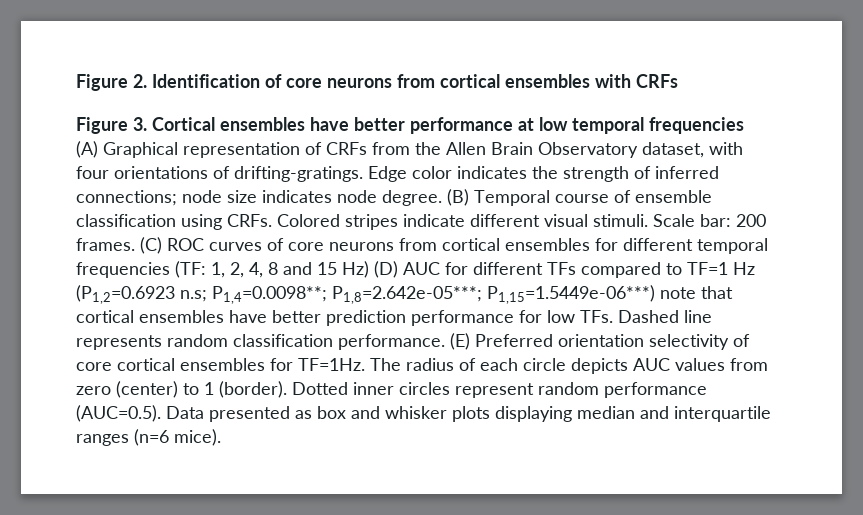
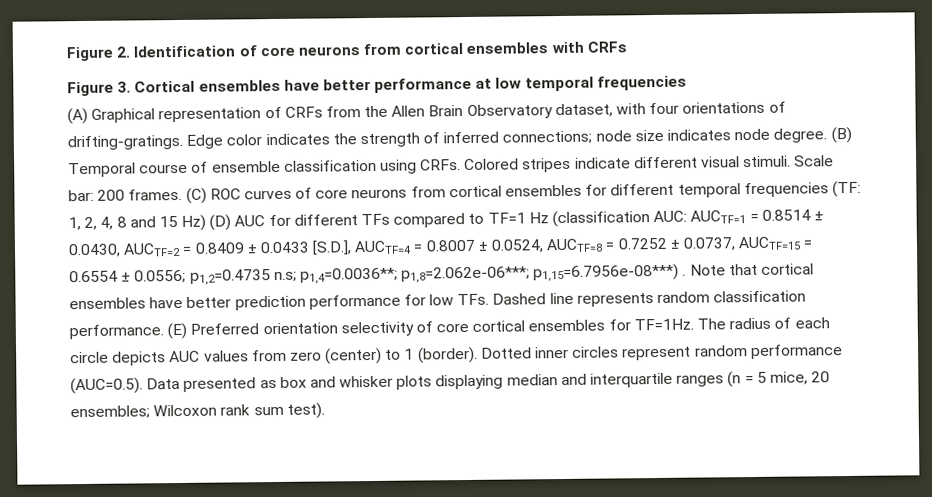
[76,285,696,304] (P1,2=0.6923 n.s; P1,4=0.0098**; P1,8=2.642e-05***; P1,15=1.5449e-06***) note -> [551,209,824,228] [68,236,814,258] [69,263,726,285] (classification AUC: AUCTF=1 = 0.8514 ± 0.0430, AUCTF=2 = 0.8409 ± 0.0433 [S.D.], AUCTF=4 = 0.8007 ± 0.0524, AUCTF=8 = 0.7252 ± 0.0737, AUCTF=15 = 0.6554 ± 0.0556; p1,2=0.4735 n.s; p1,4=0.0036**; p1,8=2.062e-06***; p1,15=6.7956e-08***) . Note
[134,429,221,446] (n=6 mice). -> [727,371,831,388] [70,402,325,420] (n = 5 mice, 20 ensembles; Wilcoxon rank sum test).

